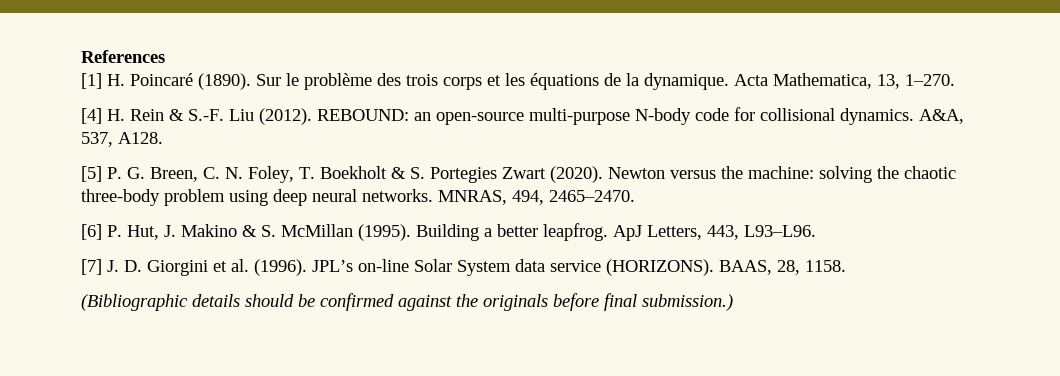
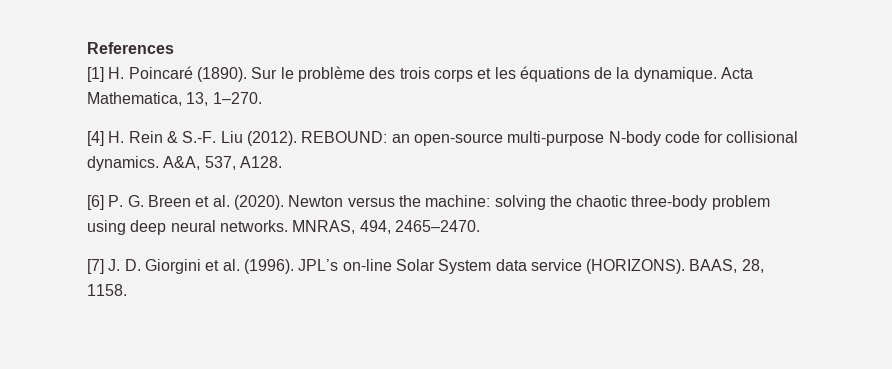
[81,166,102,182] [5] -> [87,195,104,210] [6]
[150,166,546,183] Breen, C. N. Foley, T. Boekholt & S. Portegies Zwart -> [147,195,230,207] Breen et al.
[81,223,816,241] // [6] P. Hut, J. Makino & S. McMillan (1995). Building a better leapfrog. ApJ Letters, 443, L93–L96. -> (480, 226) none
[81,293,733,311] // (Bibliographic details should be confirmed against the originals before final submission.) -> (127, 290) none

